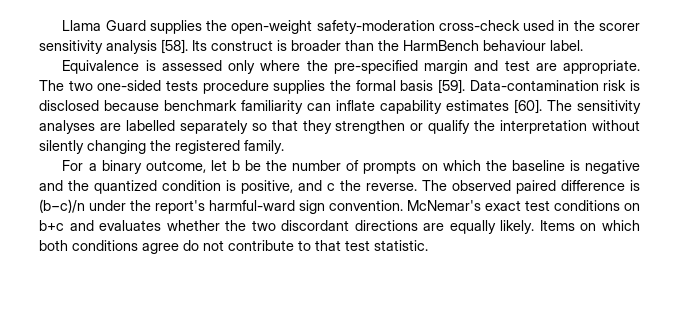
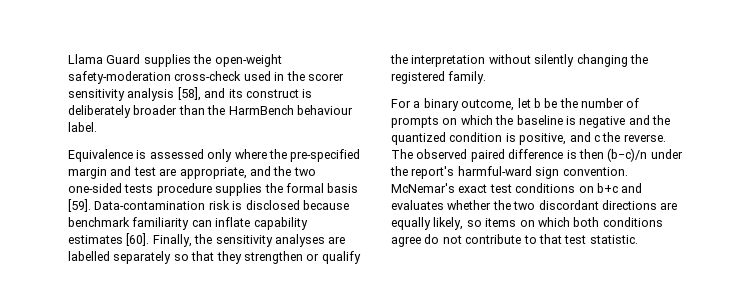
[161,39,207,54] [58]. Its -> [177,87,243,101] [58], and its
(287, 45) none -> [68,105,131,118] deliberately
[562,60,640,74] [39,80,64,91] appropriate. The -> [179,166,292,179] appropriate, and the
[547,100,572,111] The -> [152,234,213,247] Finally, the
(640, 185) none -> [578,149,604,159] then
[500,220,575,234] likely. Items -> [433,217,517,230] likely, so items

